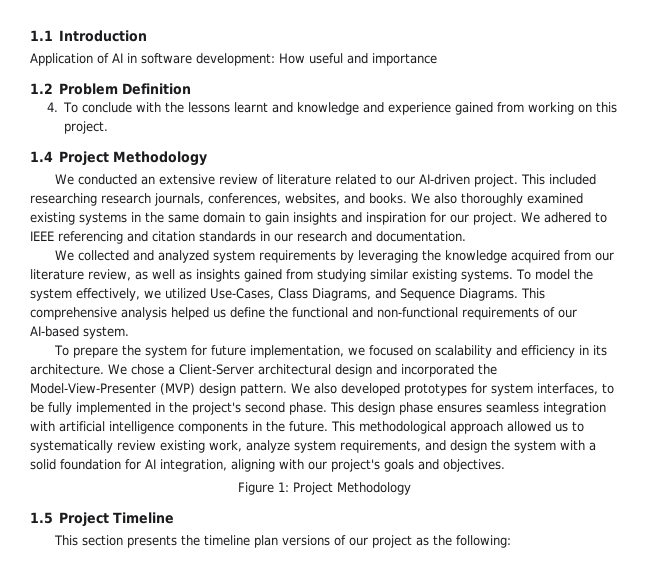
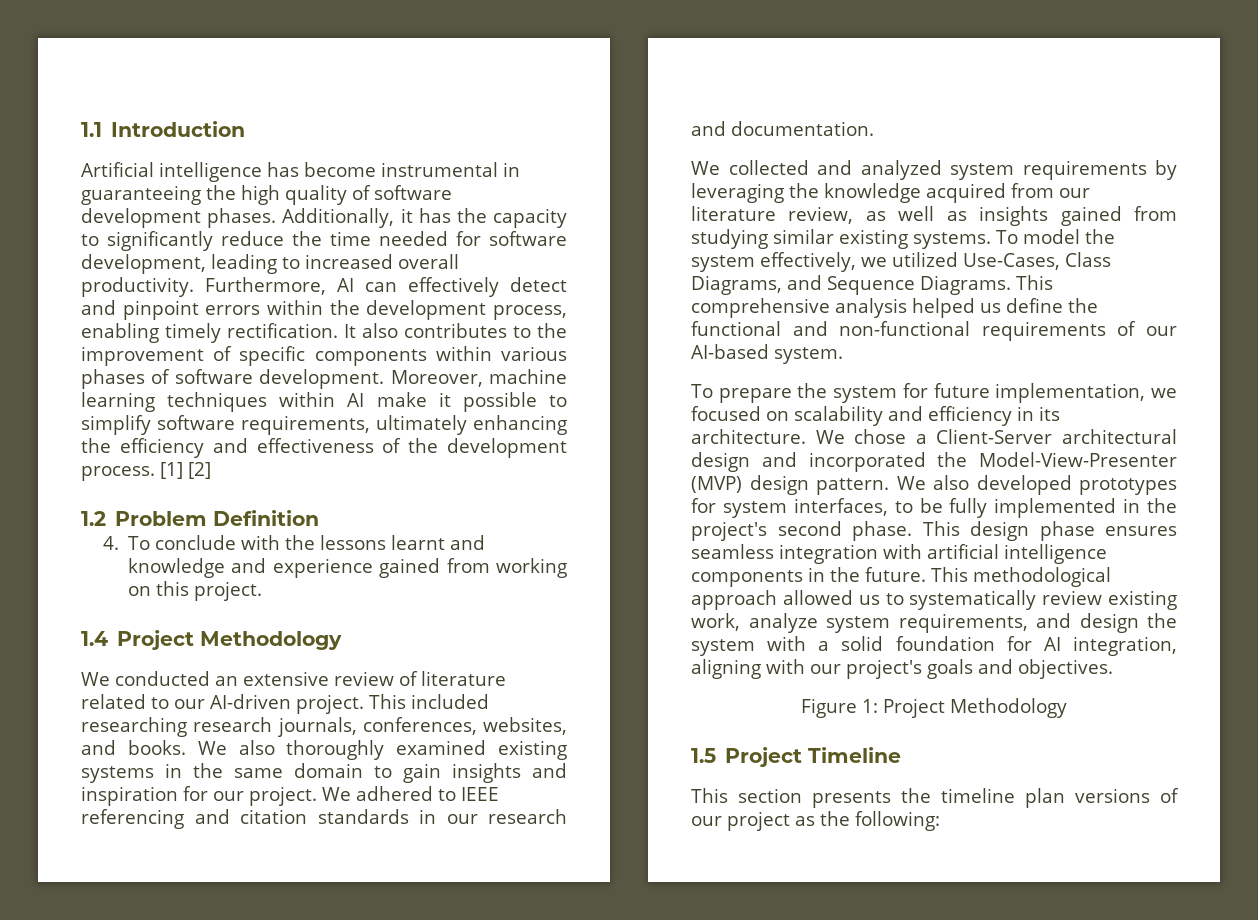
[30,53,437,66] Application of AI in software development: How useful and importance -> [81,162,520,182] [81,185,452,205] [81,208,567,228] [81,231,567,251] [81,254,459,274] [81,277,567,297] [81,300,567,320] [81,323,567,343] [81,346,567,366] [81,369,567,389] [81,392,568,412] [81,415,567,435] [81,438,567,458] [81,462,211,481] Artificial intelligence has become instrumental in guaranteeing the high quality of software development phases. Additionally, it has the capacity to significantly reduce the time needed for software development, leading to increased overall productivity. Furthermore, AI can effectively detect and pinpoint errors within the development process, enabling timely rectification. It also contributes to the improvement of specific components within various phases of software development. Moreover, machine learning techniques within AI make it possible to simplify software requirements, ultimately enhancing the efficiency and effectiveness of the development process. [1] [2]

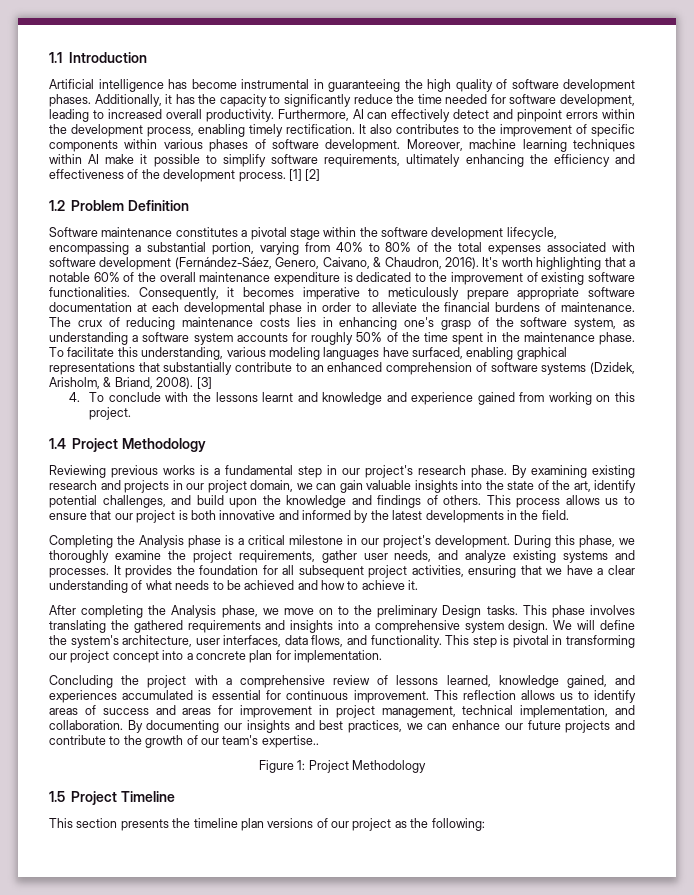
(320, 518) none -> [49,227,557,240] [49,242,636,255] [49,257,635,270] [49,272,636,285] [49,287,635,300] [49,302,636,315] [49,317,635,330] [49,332,635,345] [49,347,567,360] [49,362,636,375] [49,377,212,389] // Software maintenance constitutes a pivotal stage within the software development lifecycle, encompassing a substantial portion, varying from 40% to 80% of the total expenses associated with software development (Fernández-Sáez, Genero, Caivano, & Chaudron, 2016). It's worth highlighting that a notable 60% of the overall maintenance expenditure is dedicated to the improvement of existing software functionalities. Consequently, it becomes imperative to meticulously prepare appropriate software documentation at each developmental phase in order to alleviate the financial burdens of maintenance. The crux of reducing maintenance costs lies in enhancing one's grasp of the software system, as understanding a software system accounts for roughly 50% of the time spent in the maintenance phase. To facilitate this understanding, various modeling languages have surfaced, enabling graphical representations that substantially contribute to an enhanced comprehension of software systems (Dzidek, Arisholm, & Briand, 2008). [3]
[81,671,506,686] [81,694,489,714] [81,717,567,737] [81,740,567,760] [81,763,567,783] [81,786,499,806] [81,809,567,829] [691,121,874,136] [691,160,1177,180] [691,183,1090,203] [691,206,1177,226] [691,229,1115,249] [691,252,1111,272] [691,275,1053,295] [691,298,1098,318] [691,321,1177,341] [691,344,843,364] [691,383,1177,403] [691,406,1060,426] [691,429,1177,444] [691,452,1177,472] [691,475,1177,495] [691,498,1177,518] [691,521,1177,541] [691,544,1107,564] [691,567,1111,587] [691,590,1177,610] [691,613,1177,633] [691,636,1177,656] [691,659,1113,679] We conducted an extensive review of literature related to our AI-driven project. This included researching research journals, conferences, websites, and books. We also thoroughly examined existing systems in the same domain to gain insights and inspiration for our project. We adhered to IEEE referencing and citation standards in our research and documentation. // We collected and analyzed system requirements by leveraging the knowledge acquired from our literature review, as well as insights gained from studying similar existing systems. To model the system effectively, we utilized Use-Cases, Class Diagrams, and Sequence Diagrams. This comprehensive analysis helped us define the functional and non-functional requirements of our AI-based system. // To prepare the system for future implementation, we focused on scalability and efficiency in its architecture. We chose a Client-Server architectural design and incorporated the Model-View-Presenter (MVP) design pattern. We also developed prototypes for system interfaces, to be fully implemented in the project's second phase. This design phase ensures seamless integration with artificial intelligence components in the future. This methodological approach allowed us to systematically review existing work, analyze system requirements, and design the system with a solid foundation for AI integration, aligning with our project's goals and objectives. -> [49,465,635,478] [49,480,636,493] [49,495,636,508] [49,510,569,523] [49,535,635,548] [49,550,635,563] [49,565,635,578] [49,580,419,593] [49,605,635,618] [49,620,635,633] [49,635,635,648] [49,650,382,663] [49,675,635,688] [49,690,636,703] [49,705,635,718] [49,720,635,733] [49,735,319,748] Reviewing previous works is a fundamental step in our project's research phase. By examining existing research and projects in our project domain, we can gain valuable insights into the state of the art, identify potential challenges, and build upon the knowledge and findings of others. This process allows us to ensure that our project is both innovative and informed by the latest developments in the field. // Completing the Analysis phase is a critical milestone in our project's development. During this phase, we thoroughly examine the project requirements, gather user needs, and analyze existing systems and processes. It provides the foundation for all subsequent project activities, ensuring that we have a clear understanding of what needs to be achieved and how to achieve it. // After completing the Analysis phase, we move on to the preliminary Design tasks. This phase involves translating the gathered requirements and insights into a comprehensive system design. We will define the system's architecture, user interfaces, data flows, and functionality. This step is pivotal in transforming our project concept into a concrete plan for implementation. // Concluding the project with a comprehensive review of lessons learned, knowledge gained, and experiences accumulated is essential for continuous improvement. This reflection allows us to identify areas of success and areas for improvement in project management, technical implementation, and collaboration. By documenting our insights and best practices, we can enhance our future projects and contribute to the growth of our team's expertise..

